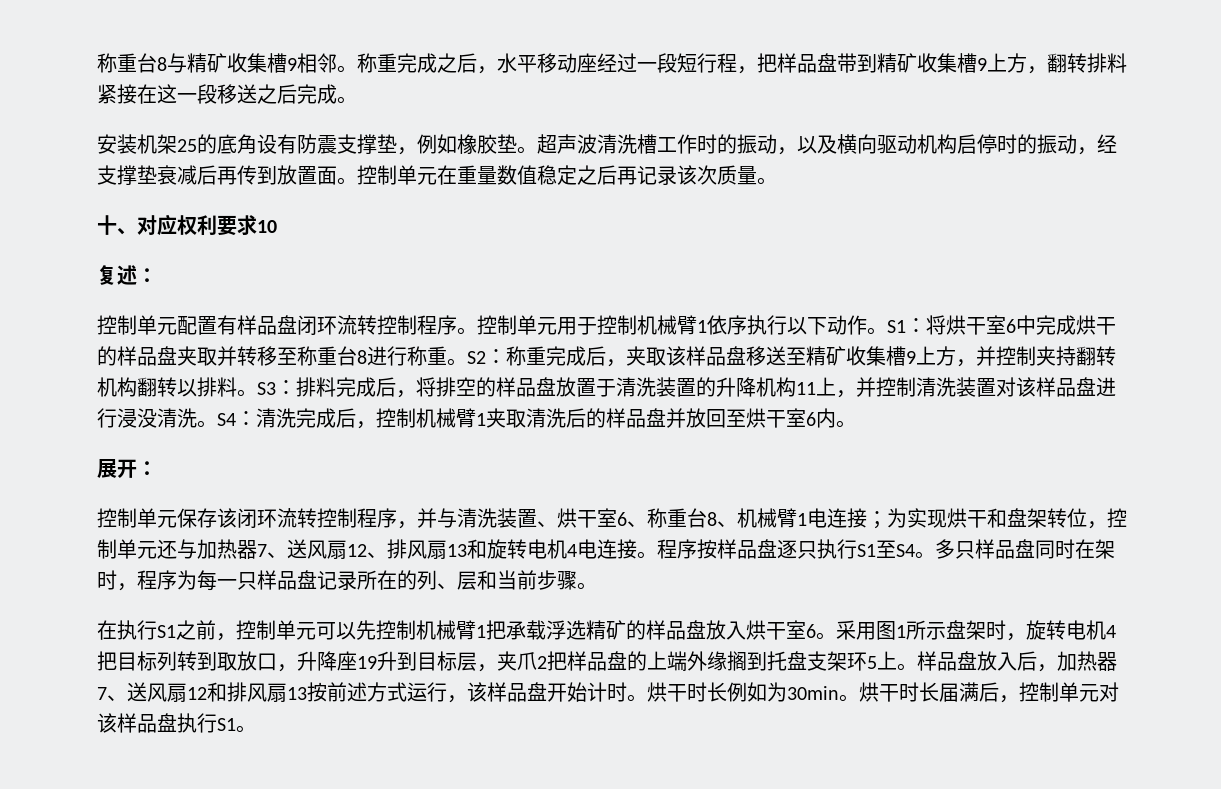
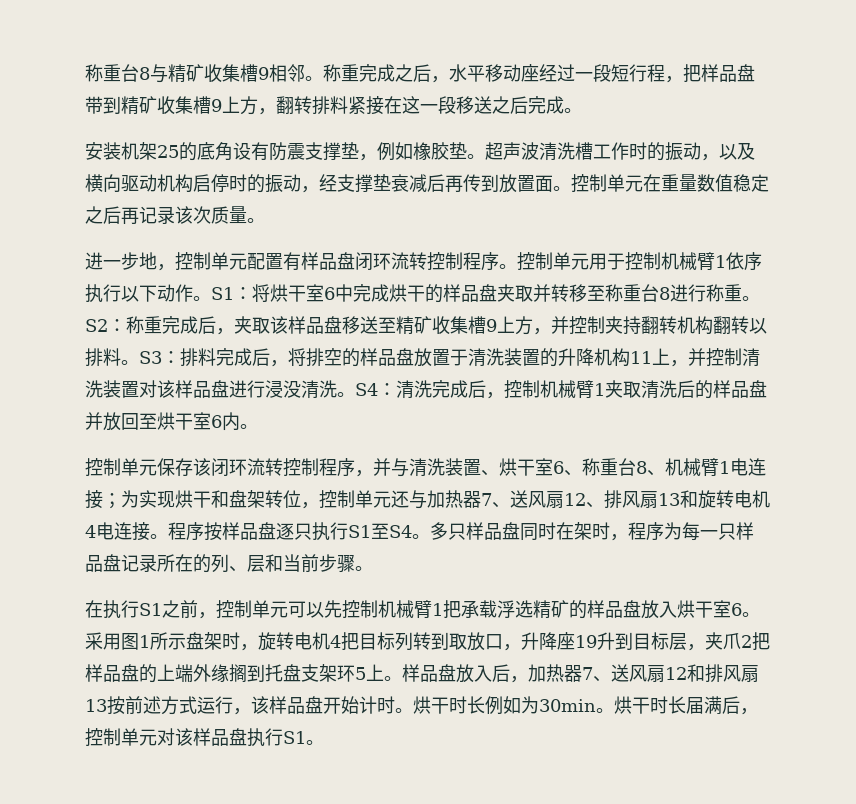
[97,214,277,236] [97,265,157,285] 十、对应权利要求10 // 复述： // -> [85,252,175,271] 进一步地，
[97,459,157,478] // 展开： -> (258, 426) none

